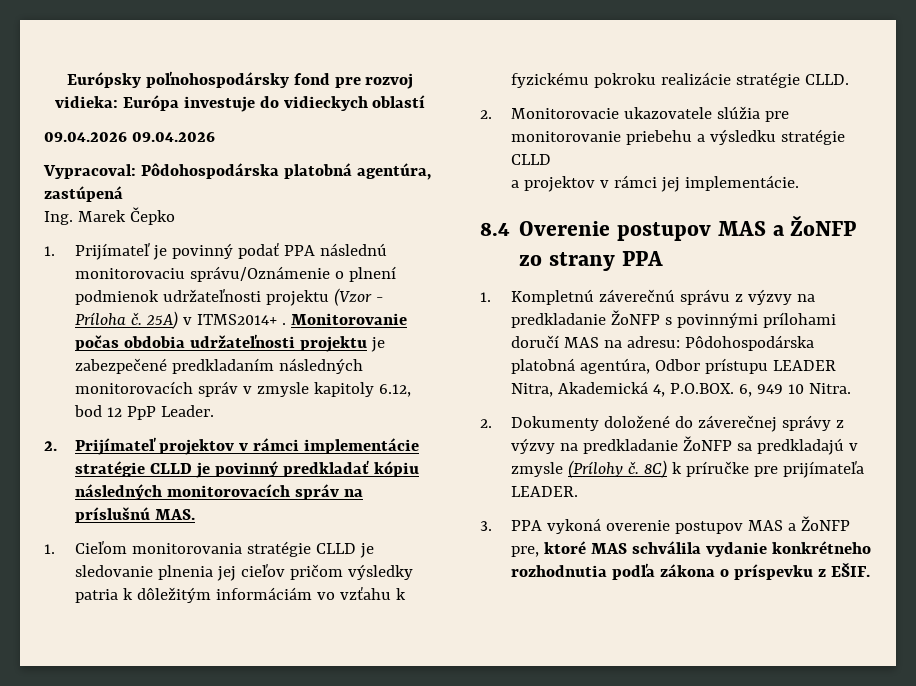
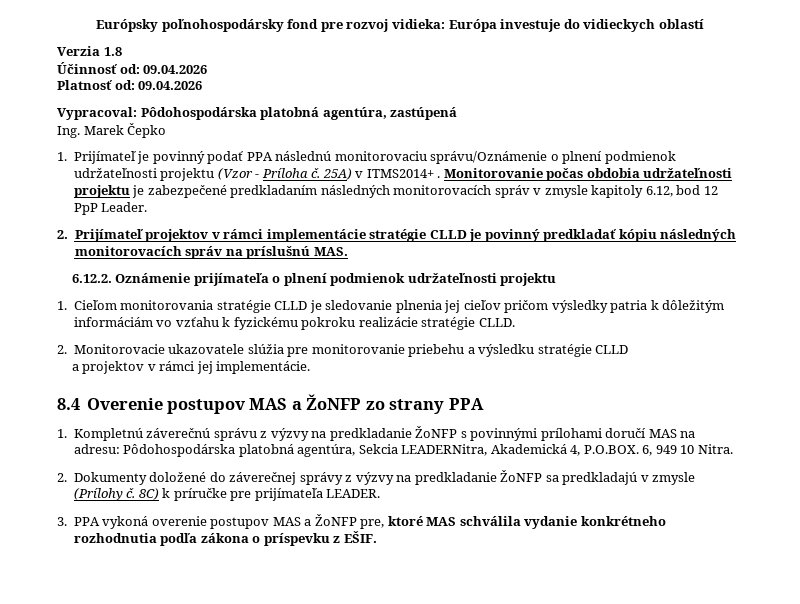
[44,132,127,142] 09.04.2026 -> [57,46,122,56] [57,62,208,74] [57,80,135,90] Verzia 1.8 // Účinnosť od: 09.04.2026 // Platnosť od:
(195, 514) none -> [71,273,557,286] // 6.12.2. Oznámenie prijímateľa o plnení podmienok udržateľnosti projektu
[654,358,836,374] [510,383,553,397] Odbor prístupu LEADER Nitra, -> [358,444,488,456] Sekcia LEADERNitra,

